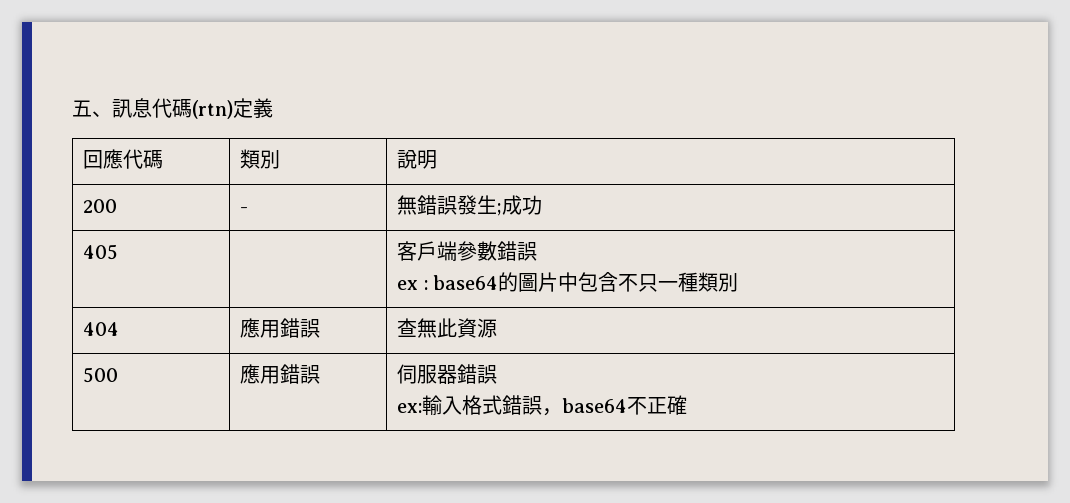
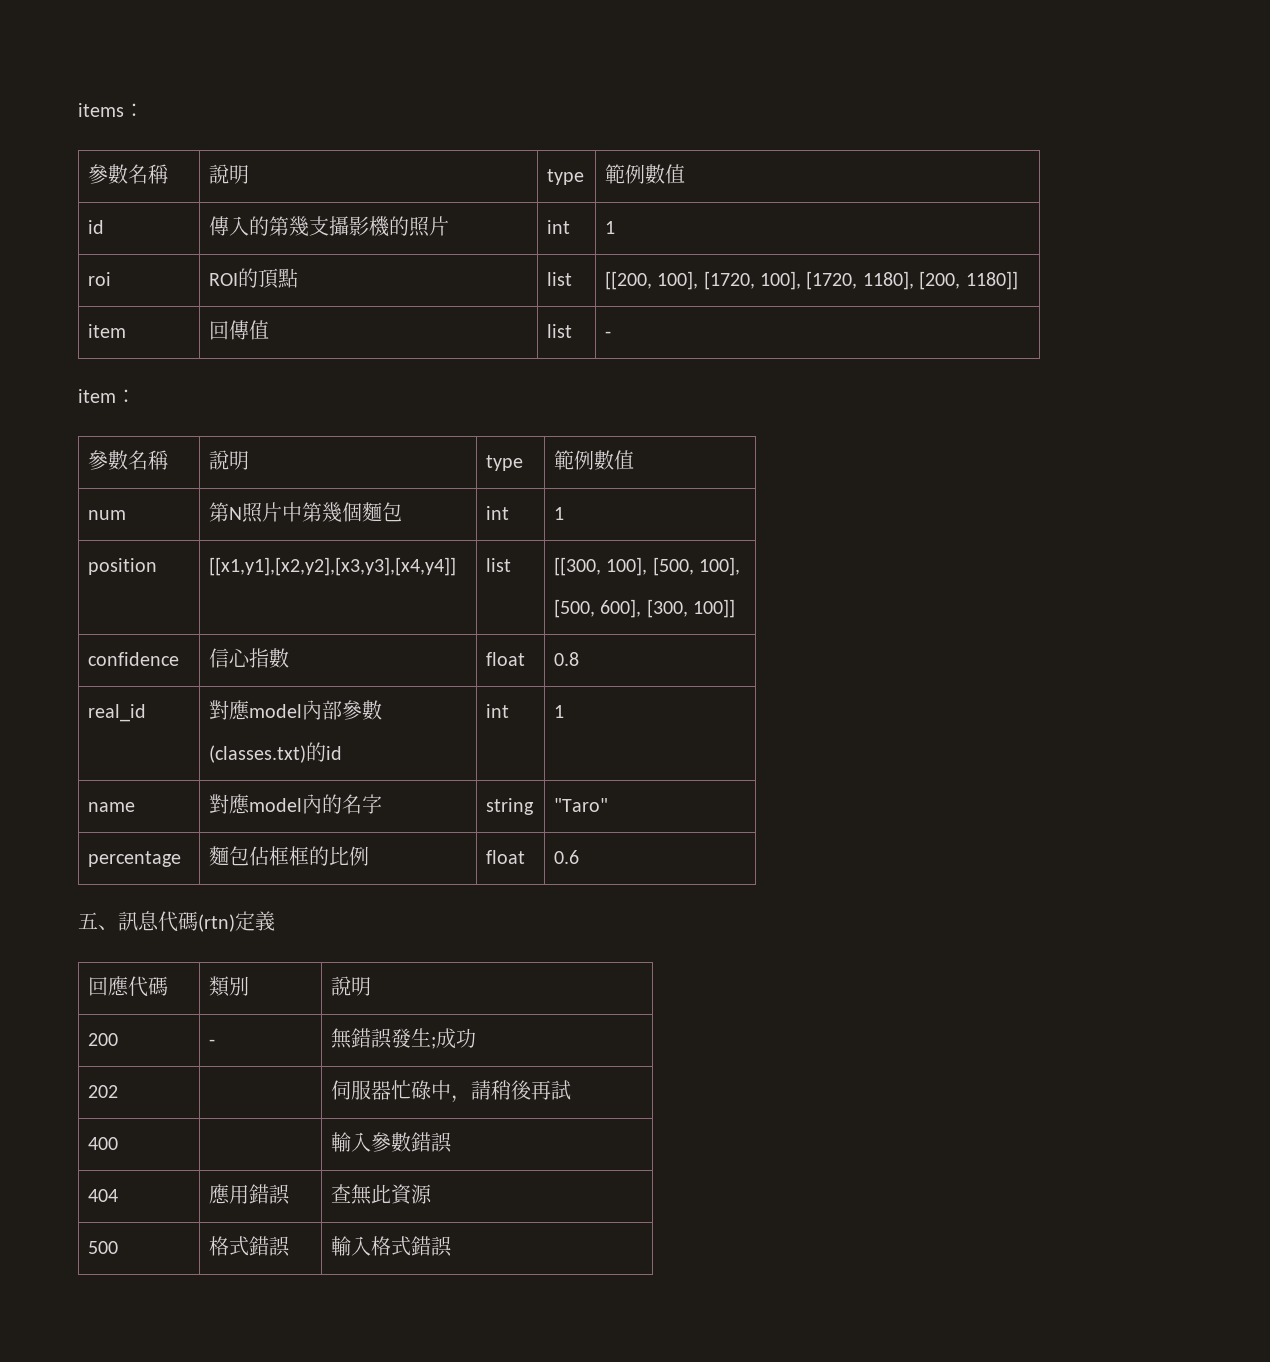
(72, 108) none -> [78,103,144,117] [87,164,169,184] [208,164,249,184] [546,169,584,185] [604,164,685,184] [87,220,104,234] [208,216,449,237] [546,220,570,234] [604,221,615,234] [87,272,111,286] [208,268,298,289] [546,272,572,286] [604,271,1018,290] [87,324,126,338] [208,320,269,340] [546,324,572,338] [604,331,611,338] [78,389,136,403] [87,450,169,470] [208,450,249,470] [485,455,523,471] [553,450,634,470] [87,510,126,520] [208,502,402,523] [485,506,509,520] [553,507,564,520] [87,558,157,575] [208,557,456,576] [485,558,511,572] [553,557,741,576] [553,599,736,618] [87,652,179,666] [208,648,289,668] [485,652,525,666] [553,652,579,666] [87,704,146,722] [208,700,382,720] [208,742,342,763] [485,704,509,718] [553,705,564,718] [87,802,135,812] [208,794,382,814] [485,798,534,815] [553,798,608,812] [87,851,181,867] [208,846,369,866] [485,850,525,864] [553,850,579,864] items： // 參數名稱 | 說明 | type | 範例數值 // id | 傳入的第幾支攝影機的照片 | int | 1 // roi | ROI的頂點 | list | [[200, 100], [1720, 100], [1720, 1180], [200, 1180]] // item | 回傳值 | list | - // item： // 參數名稱 | 說明 | type | 範例數值 // num | 第N照片中第幾個麵包 | int | 1 // position | [[x1,y1],[x2,y2],[x3,y3],[x4,y4]] | list | [[300, 100], [500, 100], // [500, 600], [300, 100]] // confidence | 信心指數 | float | 0.8 // real_id | 對應model內部參數 // (classes.txt)的id | int | 1 // name | 對應model內的名字 | string | "Taro" // percentage | 麵包佔框框的比例 | float | 0.6 //
[83,244,119,260] [397,241,538,261] [397,272,739,292] 405 | | 客戶端參數錯誤 // ex : base64的圖片中包含不只一種類別 -> [87,1085,118,1098] [330,1080,571,1103] [87,1137,118,1150] [330,1132,452,1153] 202 | | 伺服器忙碌中，請稍後再試 // 400 | | 輸入參數錯誤
[240,364,321,384] [397,364,498,384] [397,395,688,416] 應用錯誤 | 伺服器錯誤 // ex:輸入格式錯誤，base64不正確 -> [208,1236,290,1257] [330,1236,452,1257] 格式錯誤 | 輸入格式錯誤

